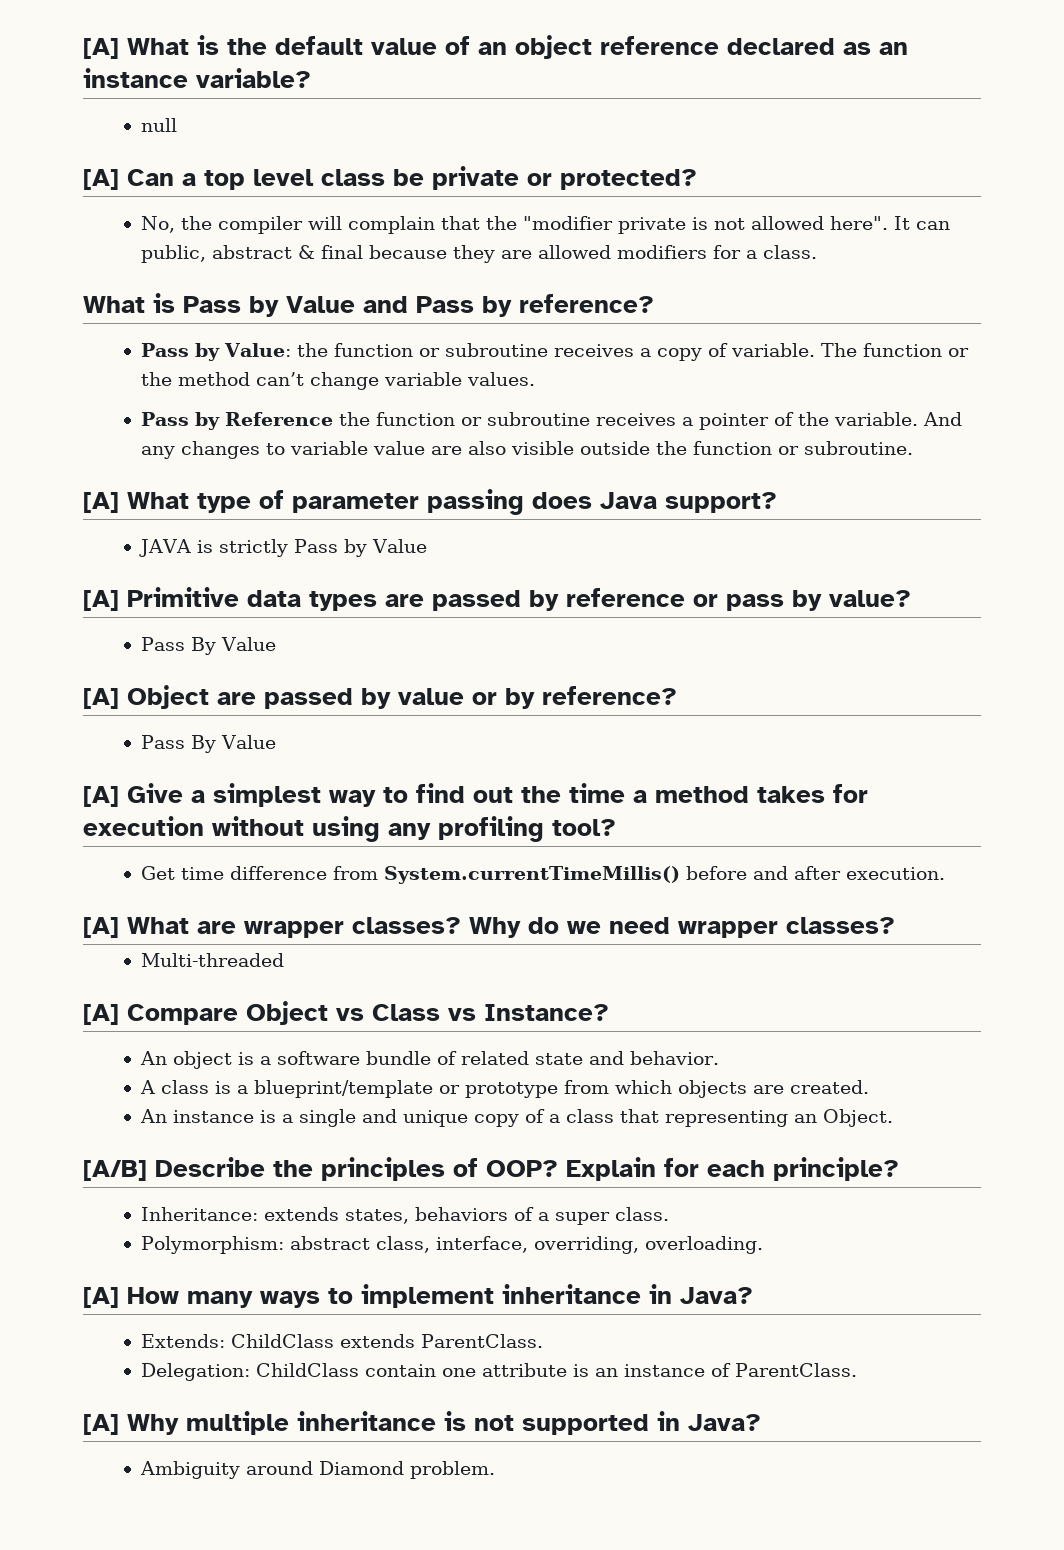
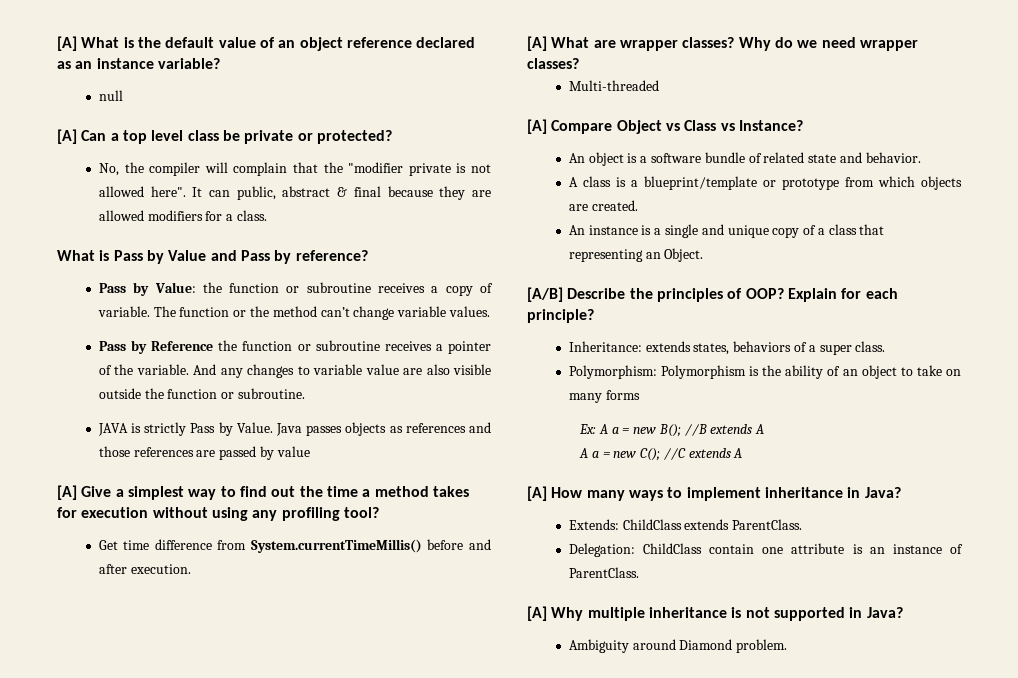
[83,489,777,515] // [A] What type of parameter passing does Java support? -> (306, 393) none
[371,539,427,553] [83,587,911,611] [140,637,276,655] [83,685,677,709] [140,735,276,753] Value // [A] Primitive data types are passed by reference or pass by value? // Pass By Value // [A] Object are passed by value or by reference? // Pass By Value -> [236,422,491,436] [98,446,310,460] Value. Java passes objects as references and those references are passed by value
[289,1236,763,1254] abstract class, interface, overriding, overloading. -> [661,365,961,379] [568,390,640,403] [579,424,765,437] [579,448,743,461] Polymorphism is the ability of an object to take on many forms // Ex: A a = new B(); //B extends A // A a = new C(); //C extends A

